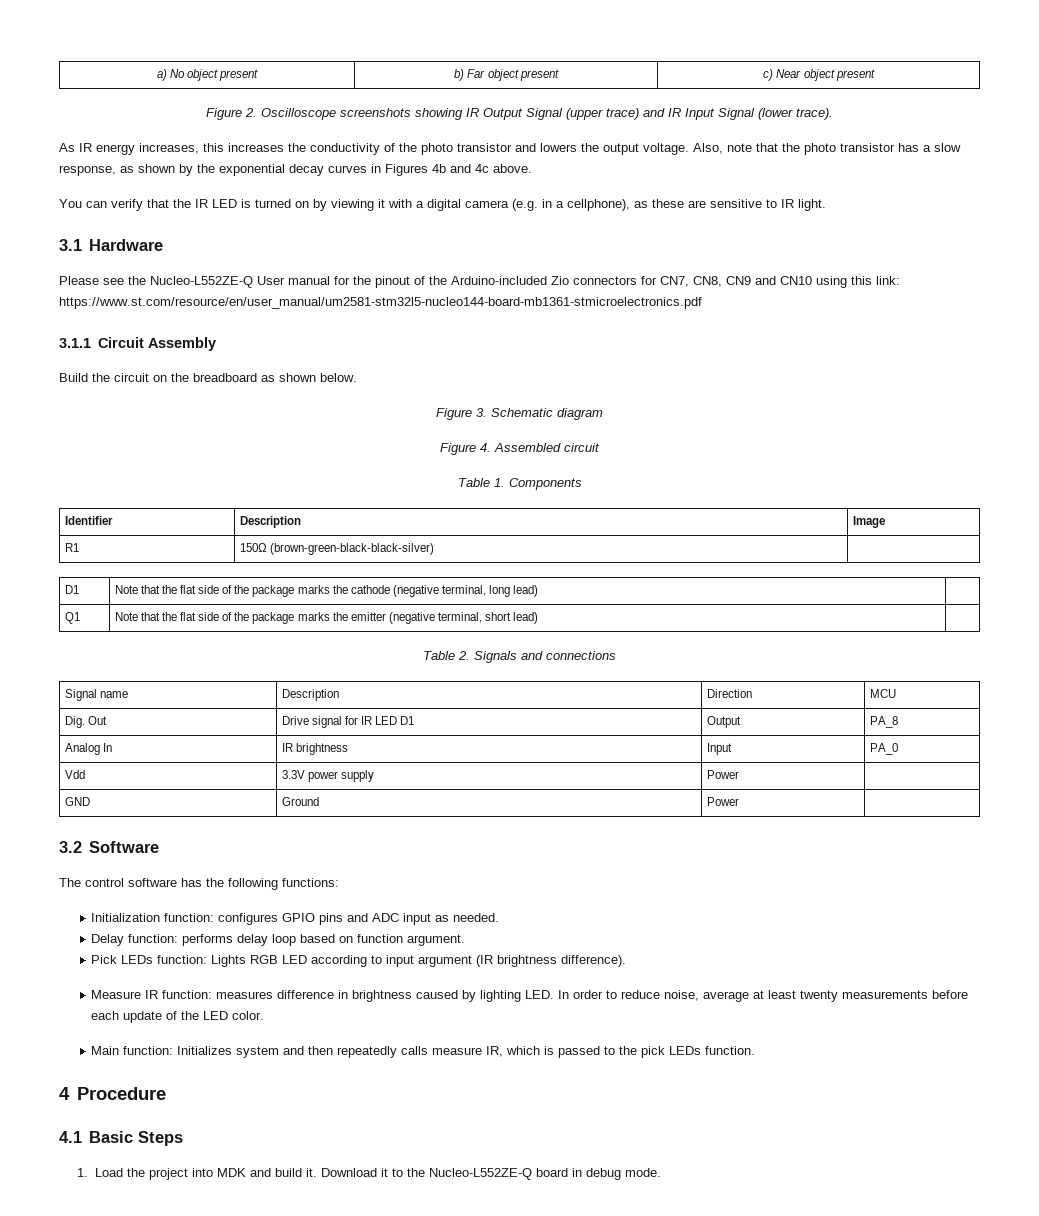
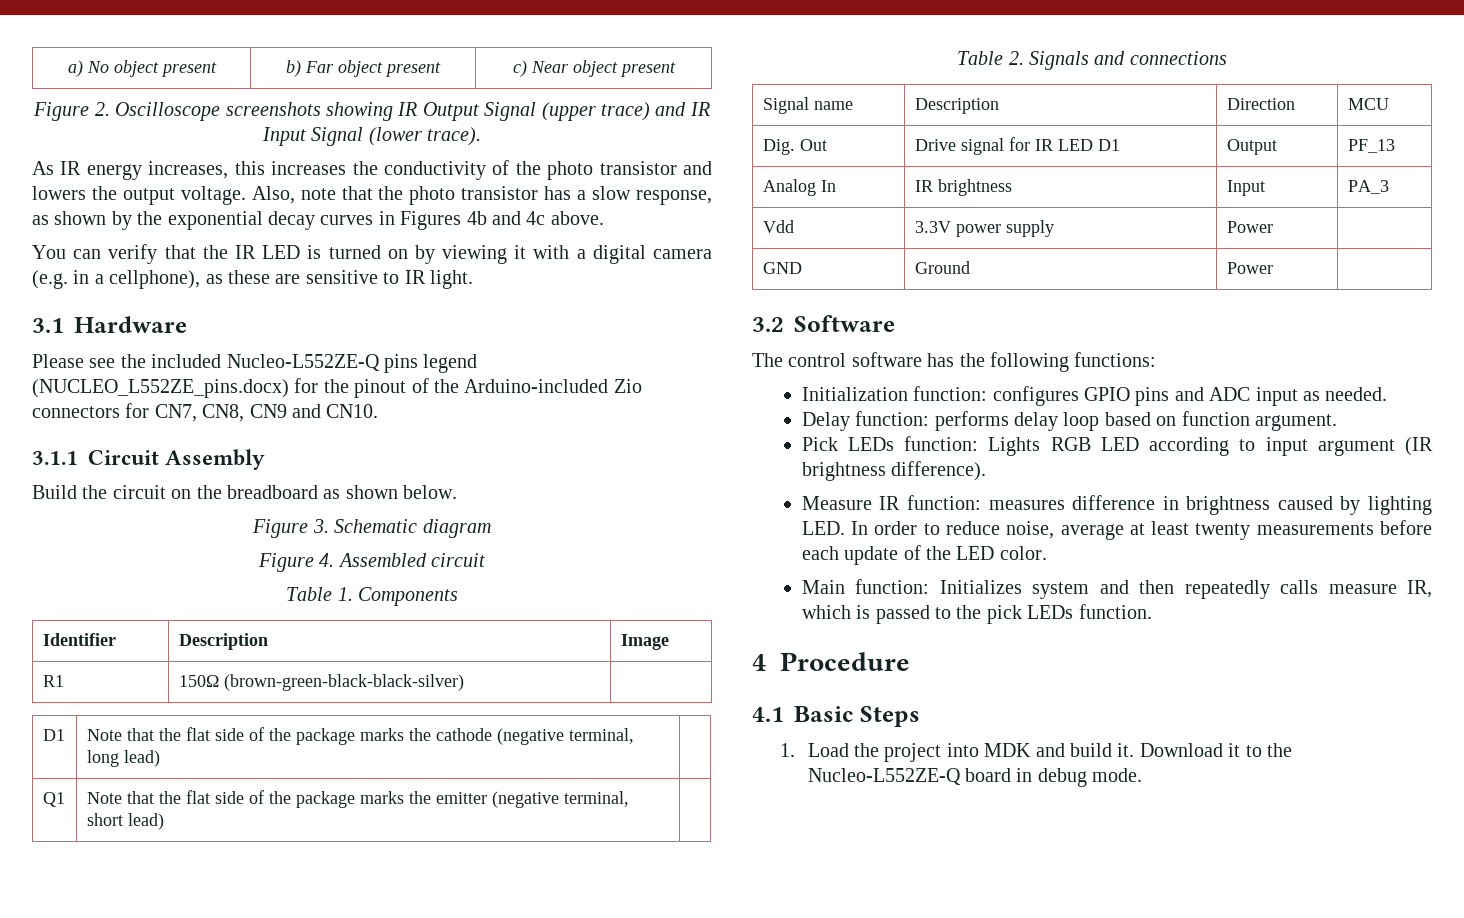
[150,276,330,288] Nucleo-L552ZE-Q User manual -> [151,354,478,373] [32,379,289,398] included Nucleo-L552ZE-Q pins legend (NUCLEO_L552ZE_pins.docx)
[780,276,900,288] [59,297,702,309] CN10 using this link: https://www.st.com/resource/en/user_manual/um2581-stm32l5-nucleo144-board-mb1361-stmicroelectronics.pdf -> [326,404,379,418] CN10.
[869,716,898,728] PA_8 -> [1347,139,1395,153] PF_13
[869,743,898,755] PA_0 -> [1347,180,1389,194] PA_3

